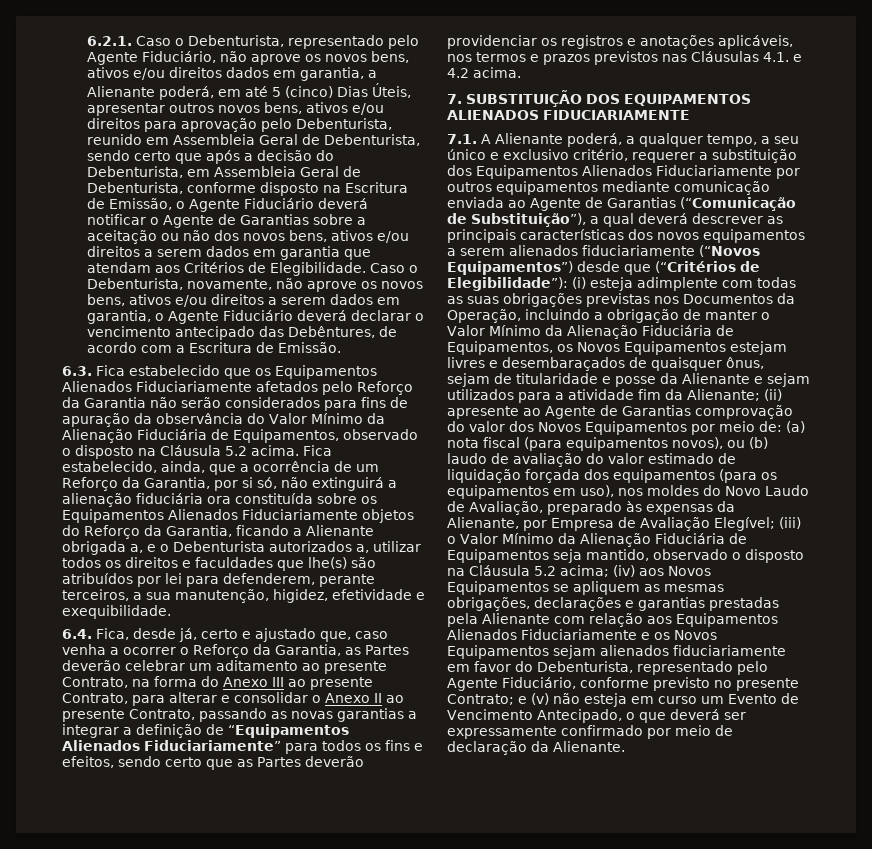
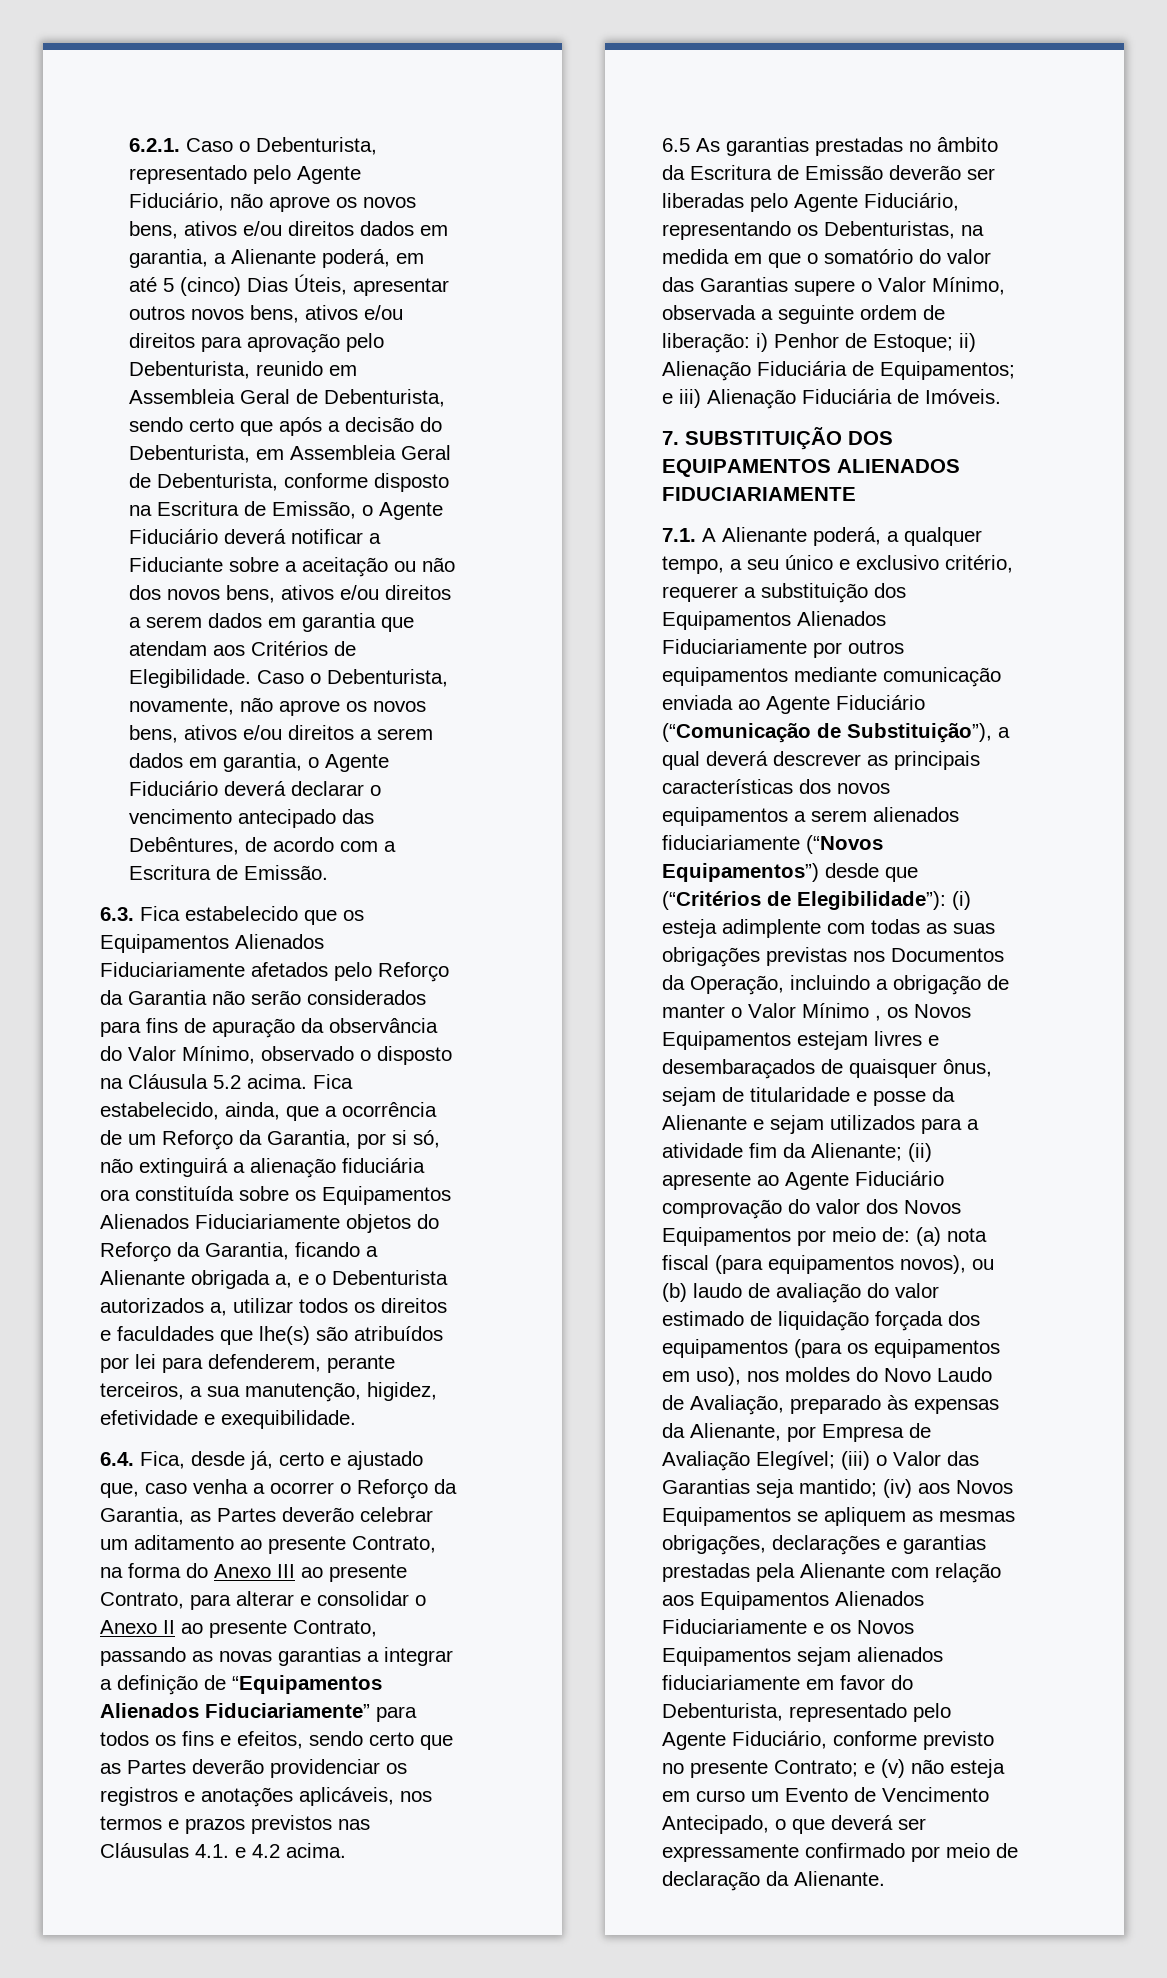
[150,214,310,228] o Agente de Garantias -> [368,533,381,544] [128,557,223,572] a Fiduciante
[310,413,385,424] [62,429,339,443] Mínimo da Alienação Fiduciária de Equipamentos, -> [182,1046,255,1064] Mínimo,
(521, 72) none -> [662,137,998,156] [662,165,995,180] [662,193,959,212] [662,221,984,240] [662,249,991,268] [662,277,1005,296] [662,305,945,324] [662,333,976,353] [662,361,1015,381] [662,389,1001,409] // 6.5 As garantias prestadas no âmbito da Escritura de Emissão deverão ser liberadas pelo Agente Fiduciário, representando os Debenturistas, na medida em que o somatório do valor das Garantias supere o Valor Mínimo, observada a seguinte ordem de liberação: i) Penhor de Estoque; ii) Alienação Fiduciária de Equipamentos; e iii) Alienação Fiduciária de Imóveis.
[585,197,676,208] de Garantias -> [836,695,925,710] Fiduciário
[544,325,734,339] [447,341,553,355] da Alienação Fiduciária de Equipamentos, -> [875,1015,881,1021] ,
[600,405,691,416] de Garantias -> [855,1171,944,1186] Fiduciário
[501,533,747,547] [447,549,804,563] [447,565,609,577] Mínimo da Alienação Fiduciária de Equipamentos seja mantido, observado o disposto na Cláusula 5.2 acima; -> [947,1451,979,1466] [662,1479,877,1498] das Garantias seja mantido;

